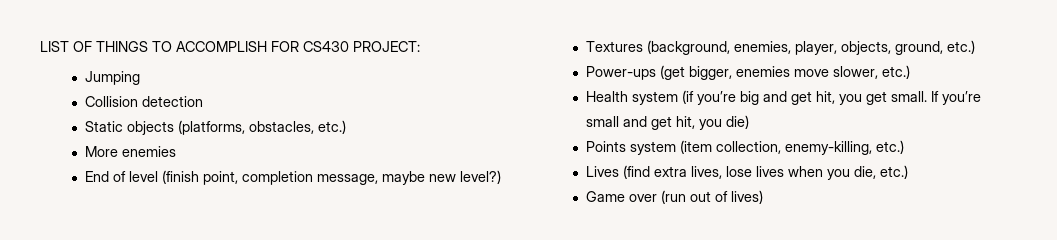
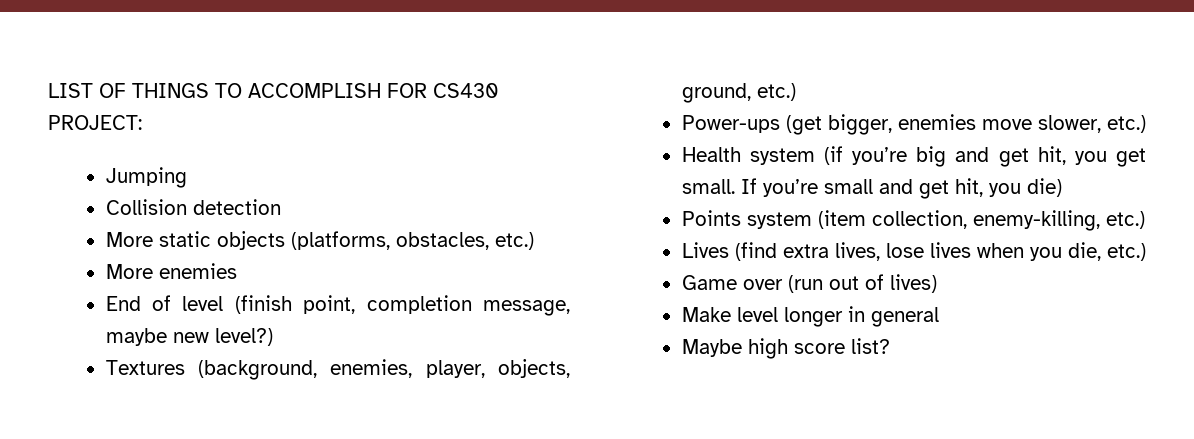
[84,121,123,132] Static -> [105,231,211,247] More static
(763, 197) none -> [681,306,939,327] [681,338,890,359] // Make level longer in general // Maybe high score list?

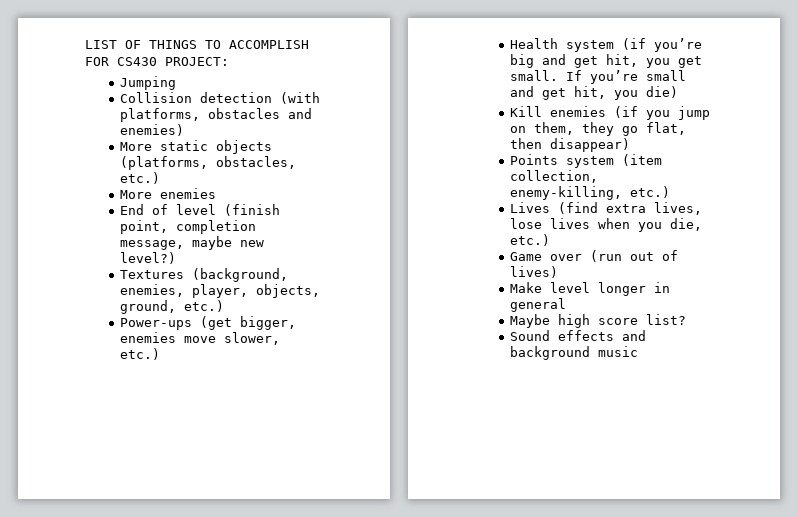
(281, 207) none -> [279,92,320,104] [119,108,312,122] [119,124,184,136] (with platforms, obstacles and enemies)
(1062, 187) none -> [509,106,710,120] [509,122,686,136] [509,138,630,152] // Kill enemies (if you jump on them, they go flat, then disappear)
(890, 346) none -> [509,330,646,341] [509,346,638,360] // Sound effects and background music

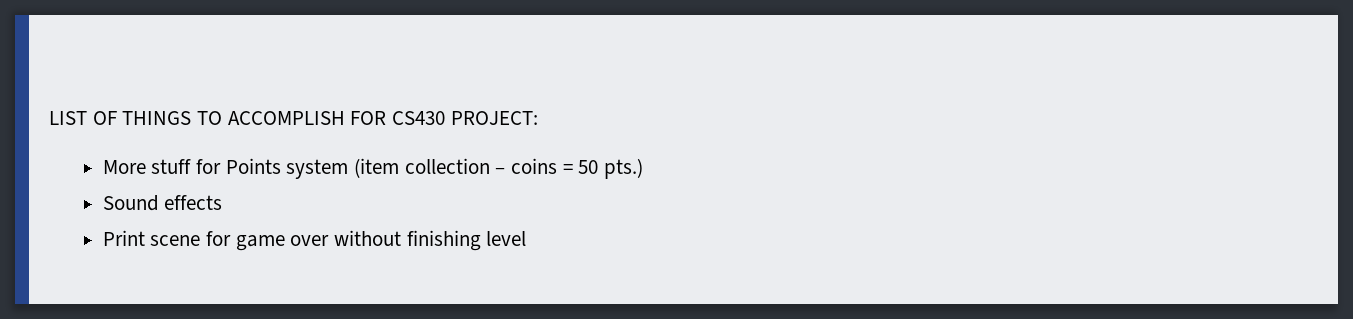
[119,76,176,90] [119,92,320,104] [119,108,312,122] [119,124,184,136] [119,140,272,154] [119,156,296,170] [119,172,160,184] [119,188,216,199] [119,204,280,216] [119,220,256,234] [119,236,264,250] [119,252,176,264] [119,268,288,282] [119,284,320,298] [119,300,224,314] [119,316,296,330] [119,332,280,345] [119,348,160,360] [509,38,702,52] [509,54,702,68] [509,70,686,84] [509,86,678,100] [509,106,710,120] [509,122,686,136] [509,138,630,152] [509,154,662,168] [509,170,598,183] [509,186,670,200] [509,202,702,215] [509,218,702,232] [509,234,550,246] [509,250,678,262] [509,266,558,278] [509,282,670,296] [509,298,566,312] [509,314,686,328] [509,330,646,341] [509,346,638,360] Jumping // Collision detection (with platforms, obstacles and enemies) // More static objects (platforms, obstacles, etc.) // More enemies // End of level (finish point, completion message, maybe new level?) // Textures (background, enemies, player, objects, ground, etc.) // Power-ups (get bigger, enemies move slower, etc.) // Health system (if you’re big and get hit, you get small. If you’re small and get hit, you die) // Kill enemies (if you jump on them, they go flat, then disappear) // Points system (item collection, enemy-killing, etc.) // Lives (find extra lives, lose lives when you die, etc.) // Game over (run out of lives) // Make level longer in general // Maybe high score list? // Sound effects and background music -> [102,158,644,179] [102,195,223,211] [102,230,527,251] More stuff for Points system (item collection – coins = 50 pts.) // Sound effects // Print scene for game over without finishing level

